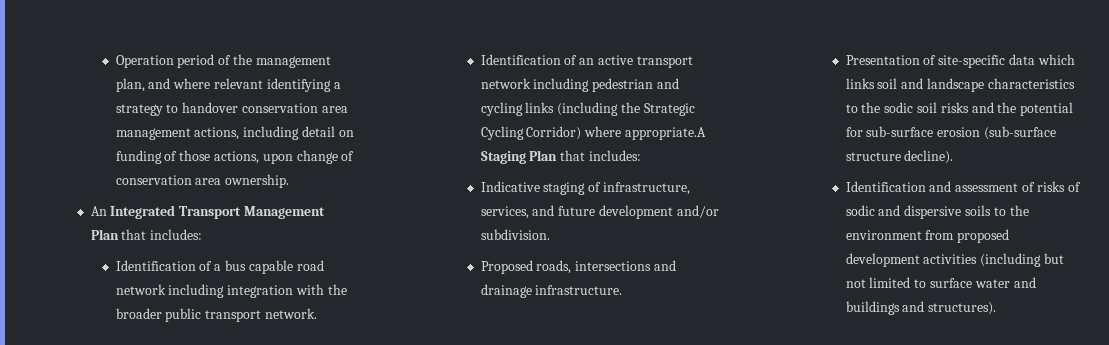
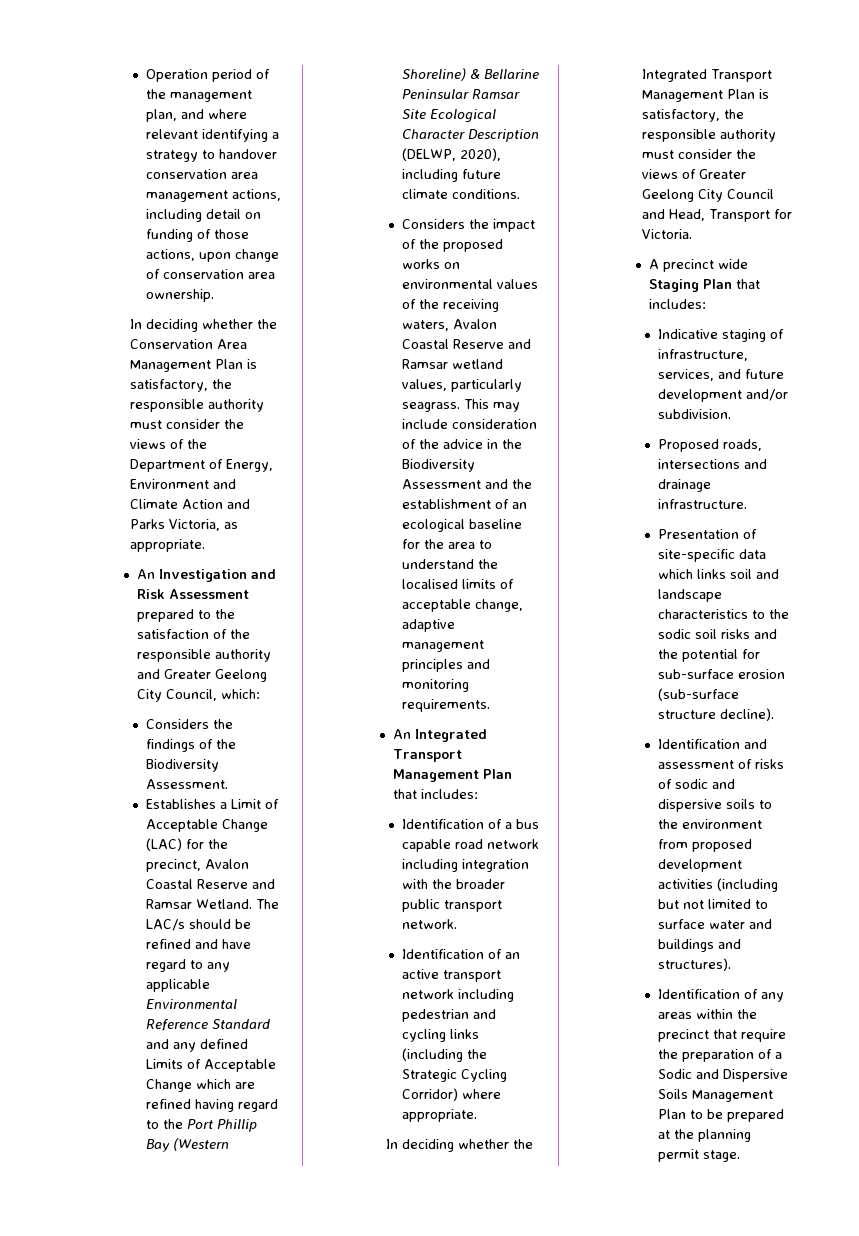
(290, 181) none -> [129,319,277,332] [129,339,247,349] [129,359,257,372] [129,379,232,392] [129,399,264,412] [129,419,244,429] [129,439,207,449] [129,459,273,472] [129,479,236,489] [129,499,250,509] [129,519,238,531] [129,539,205,552] [136,569,276,582] [136,589,249,599] [136,609,235,622] [136,629,250,639] [136,649,271,662] [136,669,267,682] [136,689,260,702] [145,719,233,729] [145,739,236,752] [145,759,219,772] [145,779,228,789] [145,799,279,809] [145,819,268,832] [145,838,228,851] [145,859,249,872] [145,879,275,889] [145,899,279,909] [145,919,251,931] [145,939,251,949] [145,959,230,972] [145,979,210,992] [145,999,237,1009] [145,1019,270,1031] [145,1039,248,1052] [145,1059,276,1072] [145,1079,255,1092] [145,1099,278,1112] [145,1119,257,1132] [145,1138,229,1152] [401,68,539,81] [401,89,520,99] [401,109,496,123] [401,129,539,142] [401,148,501,161] [401,169,501,182] [401,189,520,199] [401,219,535,232] [401,239,503,252] [401,259,460,269] [401,279,538,289] [401,299,499,312] [401,319,497,331] [401,339,531,349] [401,359,503,369] [401,379,522,392] [401,399,520,412] [401,419,537,429] [401,439,522,449] [401,459,475,472] [401,479,532,489] [401,499,527,509] [401,519,522,532] [401,539,492,549] [401,559,498,569] [401,579,514,589] [401,599,523,612] [401,619,455,632] [401,640,484,652] [401,659,490,672] [401,679,469,692] [401,699,490,712] // In deciding whether the Conservation Area Management Plan is satisfactory, the responsible authority must consider the views of the Department of Energy, Environment and Climate Action and Parks Victoria, as appropriate. // An Investigation and Risk Assessment prepared to the satisfaction of the responsible authority and Greater Geelong City Council, which: // Considers the findings of the Biodiversity Assessment. // Establishes a Limit of Acceptable Change (LAC) for the precinct, Avalon Coastal Reserve and Ramsar Wetland. The LAC/s should be refined and have regard to any applicable Environmental Reference Standard and any defined Limits of Acceptable Change which are refined having regard to the Port Phillip Bay (Western Shoreline) & Bellarine Peninsular Ramsar Site Ecological Character Description (DELWP, 2020), including future climate conditions. // Considers the impact of the proposed works on environmental values of the receiving waters, Avalon Coastal Reserve and Ramsar wetland values, particularly seagrass. This may include consideration of the advice in the Biodiversity Assessment and the establishment of an ecological baseline for the area to understand the localised limits of acceptable change, adaptive management principles and monitoring requirements.
[625,127,707,140] appropriate.A -> [401,1109,477,1122] [385,1139,533,1152] [641,69,772,82] [641,89,769,102] [641,109,744,122] [641,129,776,142] [641,149,756,159] [641,169,746,179] [641,189,774,202] [641,209,792,222] [641,229,692,239] [648,259,748,272] appropriate. // In deciding whether the Integrated Transport Management Plan is satisfactory, the responsible authority must consider the views of Greater Geelong City Council and Head, Transport for Victoria. // A precinct wide
(997, 308) none -> [657,989,784,1002] [657,1009,757,1019] [657,1029,786,1042] [657,1049,782,1062] [657,1069,788,1082] [657,1089,773,1102] [657,1109,784,1122] [657,1129,751,1142] [657,1149,740,1162] // Identification of any areas within the precinct that require the preparation of a Sodic and Dispersive Soils Management Plan to be prepared at the planning permit stage.

